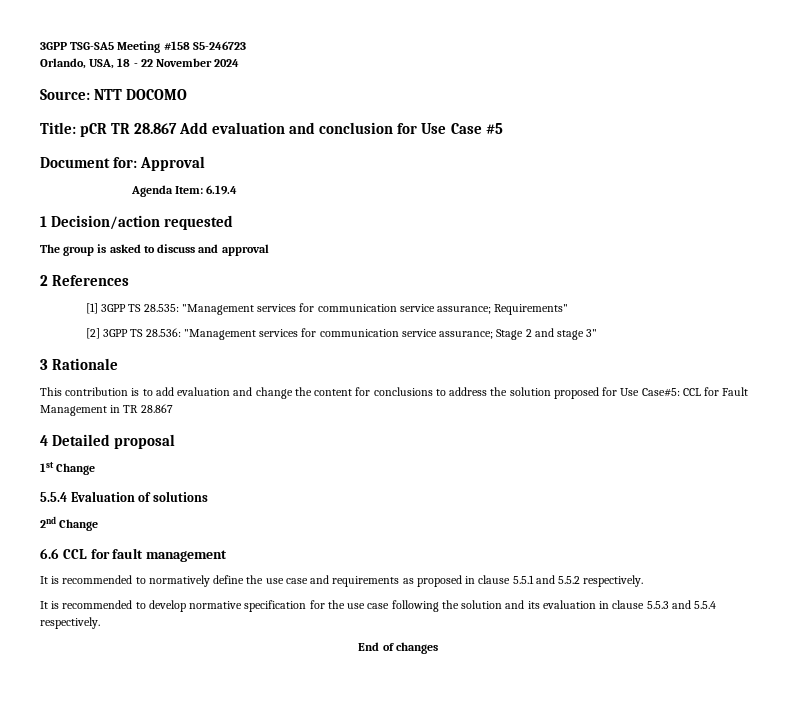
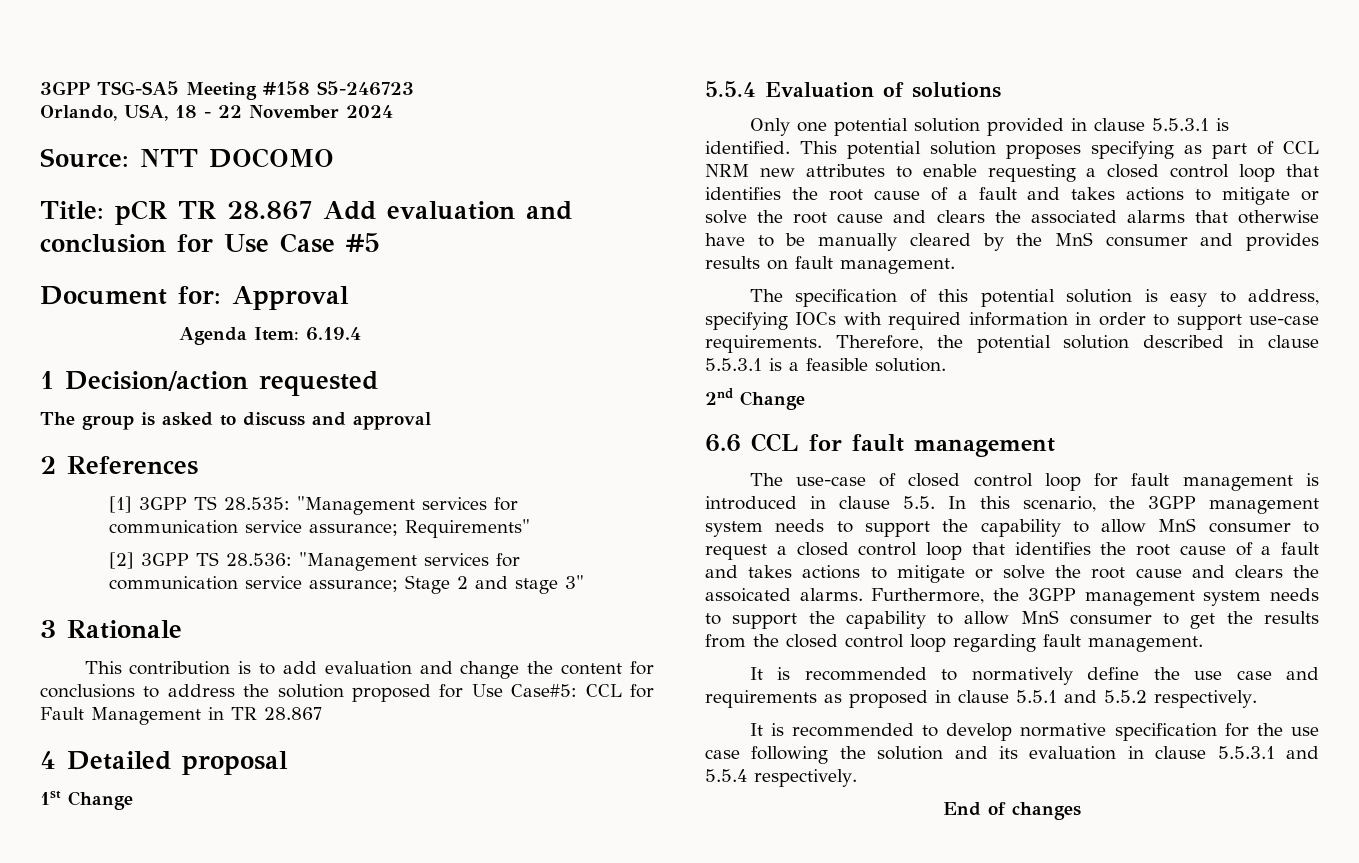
(208, 496) none -> [749,118,1229,136] [705,141,1319,159] [705,164,1319,182] [705,187,1319,205] [705,210,1319,224] [705,232,1319,251] [705,256,955,274] [749,289,1319,307] [705,312,1319,330] [705,335,1319,353] [705,358,946,372] // Only one potential solution provided in clause 5.5.3.1 is identified. This potential solution proposes specifying as part of CCL NRM new attributes to enable requesting a closed control loop that identifies the root cause of a fault and takes actions to mitigate or solve the root cause and clears the associated alarms that otherwise have to be manually cleared by the MnS consumer and provides results on fault management. // The specification of this potential solution is easy to address, specifying IOCs with required information in order to support use-case requirements. Therefore, the potential solution described in clause 5.5.3.1 is a feasible solution.
(228, 556) none -> [749,473,1319,491] [705,496,1319,514] [705,518,1319,537] [705,542,1319,560] [705,565,1319,583] [705,588,1319,606] [705,610,1319,629] [705,634,1203,652] // The use-case of closed control loop for fault management is introduced in clause 5.5. In this scenario, the 3GPP management system needs to support the capability to allow MnS consumer to request a closed control loop that identifies the root cause of a fault and takes actions to mitigate or solve the root cause and clears the assoicated alarms. Furthermore, the 3GPP management system needs to support the capability to allow MnS consumer to get the results from the closed control loop regarding fault management.
[646,601,669,609] 5.5.3 -> [1217,746,1275,759] 5.5.3.1

